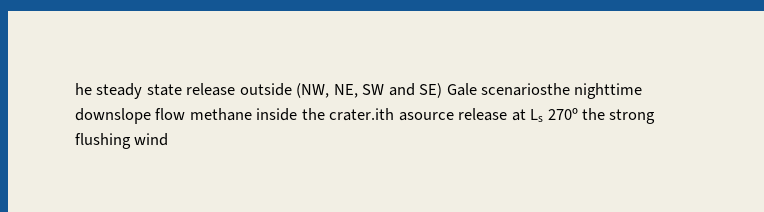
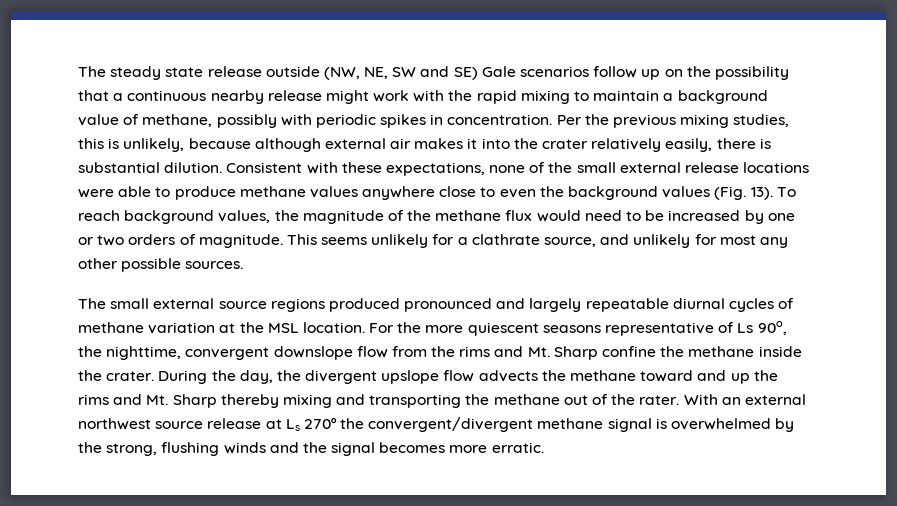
[75,83,92,95] he -> [78,66,106,77] The
[481,83,643,99] [75,108,454,124] scenariosthe nighttime downslope flow methane inside the crater.ith asource -> [520,66,789,80] [78,90,768,104] [78,114,790,128] [78,138,771,152] [78,162,810,176] [78,186,796,200] [78,210,795,224] [78,234,788,248] [78,258,244,272] [78,298,795,312] [78,321,787,336] [78,346,802,360] [78,370,778,384] [78,394,806,408] [78,418,204,430] scenarios follow up on the possibility that a continuous nearby release might work with the rapid mixing to maintain a background value of methane, possibly with periodic spikes in concentration. Per the previous mixing studies, this is unlikely, because although external air makes it into the crater relatively easily, there is substantial dilution. Consistent with these expectations, none of the small external release locations were able to produce methane values anywhere close to even the background values (Fig. 13). To reach background values, the magnitude of the methane flux would need to be increased by one or two orders of magnitude. This seems unlikely for a clathrate source, and unlikely for most any other possible sources. // The small external source regions produced pronounced and largely repeatable diurnal cycles of methane variation at the MSL location. For the more quiescent seasons representative of Ls 90o, the nighttime, convergent downslope flow from the rims and Mt. Sharp confine the methane inside the crater. During the day, the divergent upslope flow advects the methane toward and up the rims and Mt. Sharp thereby mixing and transporting the methane out of the rater. With an external northwest source
[609,109,656,124] [75,133,169,149] strong flushing wind -> [368,417,795,432] [78,442,544,456] convergent/divergent methane signal is overwhelmed by the strong, flushing winds and the signal becomes more erratic.

